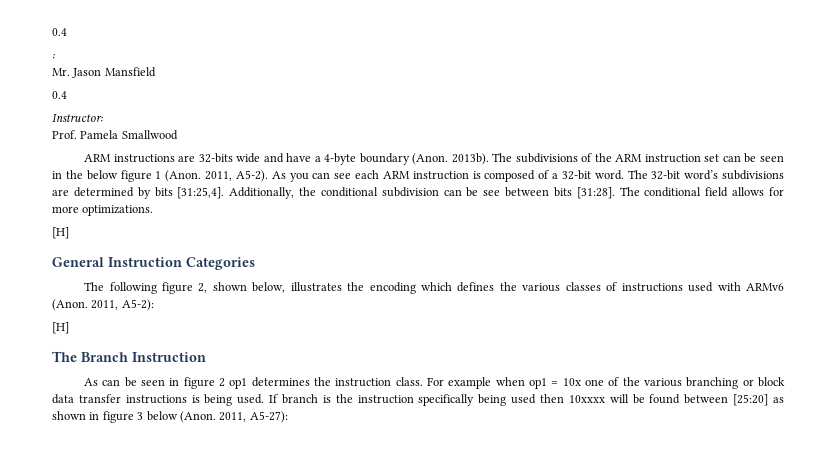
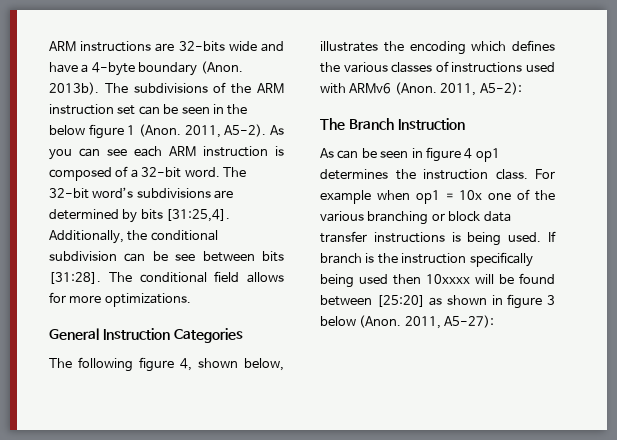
[52,28,67,36] [52,54,55,59] [52,67,156,78] [52,91,67,99] [52,114,103,122] [52,130,178,140] 0.4 // : // Mr. Jason Mansfield // 0.4 // Instructor: // Prof. Pamela Smallwood // -> (49, 46) none
[52,227,69,239] // [H] -> (191, 300) none
[198,283,208,293] 2, -> [180,358,192,371] 4,
[52,322,69,334] // [H] -> (522, 88) none
[219,378,226,387] 2 -> [464,148,473,159] 4

